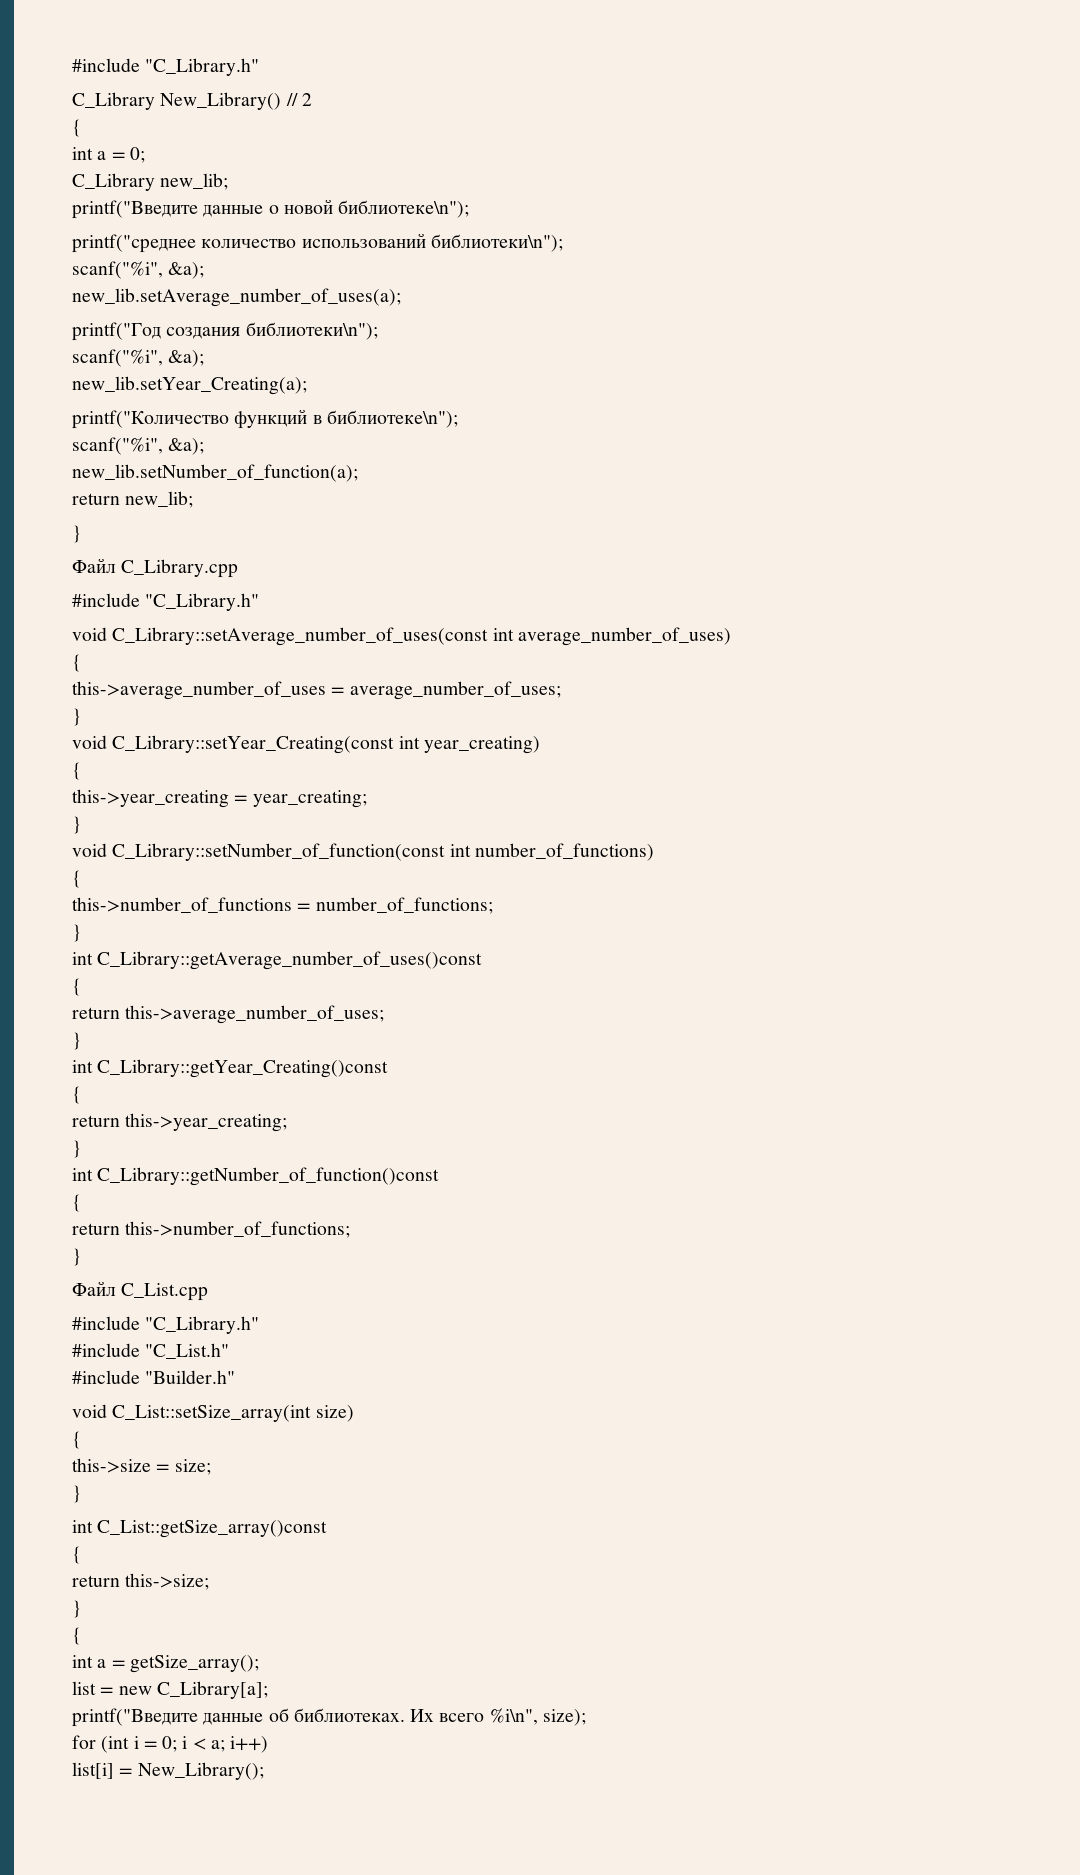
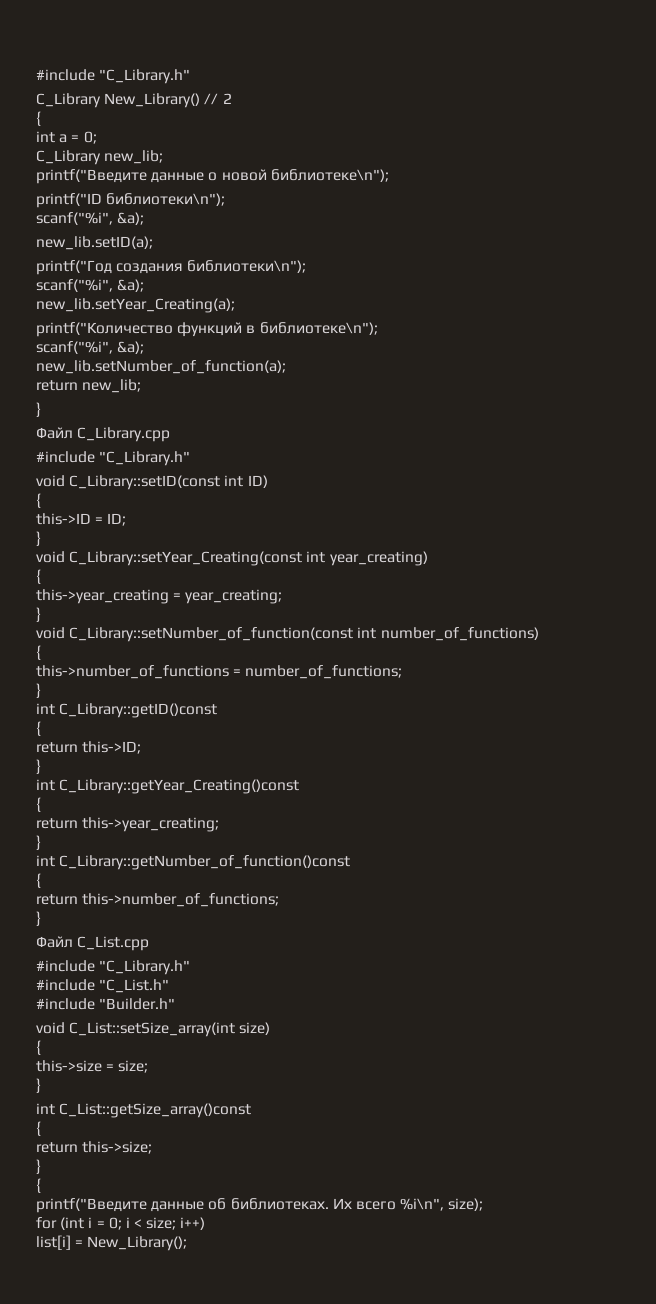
[72,233,563,253] [72,261,205,279] [72,288,401,307] printf("среднее количество использований библиотеки\n"); // scanf("%i", &a); // new_lib.setAverage_number_of_uses(a); -> [36,193,226,208] [36,212,145,225] [36,236,153,250] printf("ID библиотеки\n"); // scanf("%i", &a); // new_lib.setID(a);
[112,627,731,646] [72,654,81,672] [72,681,561,700] C_Library::setAverage_number_of_uses(const int average_number_of_uses) // { // this->average_number_of_uses = average_number_of_uses; -> [69,475,268,490] [36,493,41,508] [36,513,127,526] C_Library::setID(const int ID) // { // this->ID = ID;
[97,951,483,970] [72,978,81,996] [72,1005,385,1024] C_Library::getAverage_number_of_uses()const // { // return this->average_number_of_uses; -> [59,703,218,718] [36,721,41,736] [36,741,142,754] C_Library::getID()const // { // return this->ID;
[72,1655,259,1673] [72,1681,268,1699] // int a = getSize_array(); // list = new C_Library[a]; -> (41, 1185) none
[210,1740,225,1752] a; -> [146,1217,177,1230] size;

